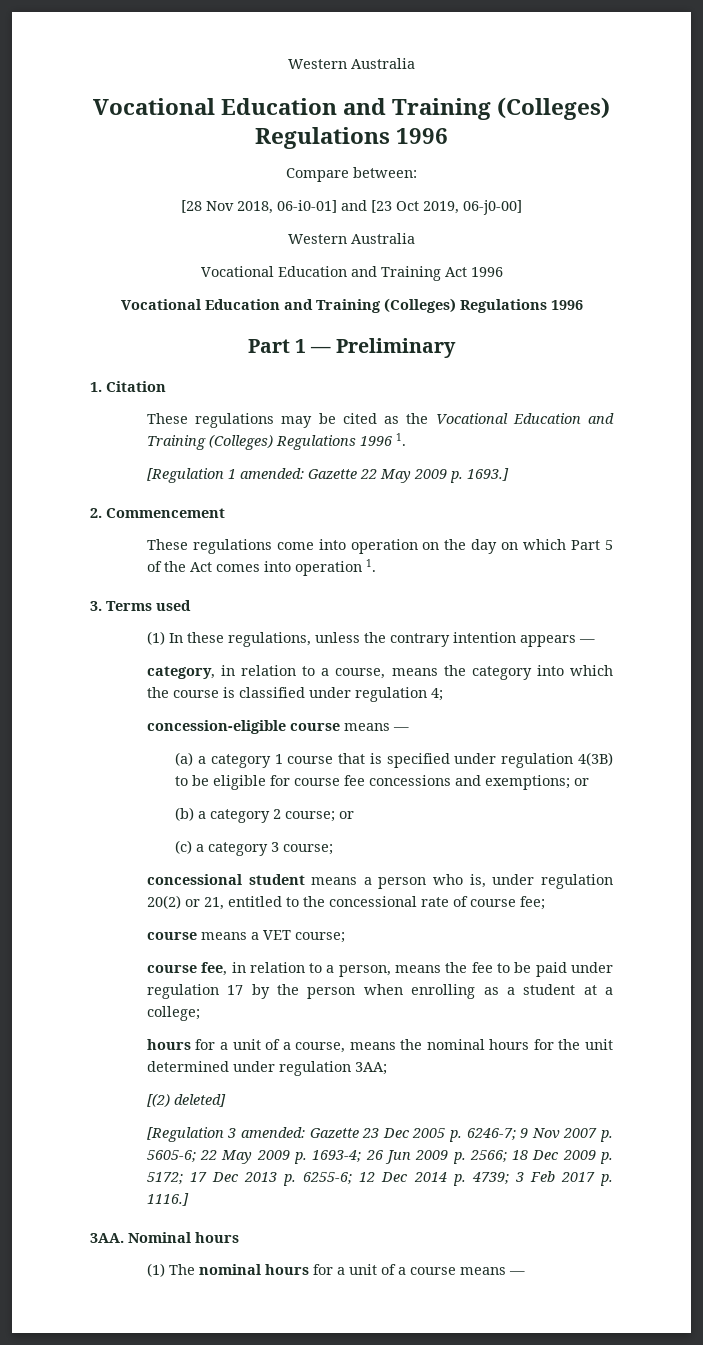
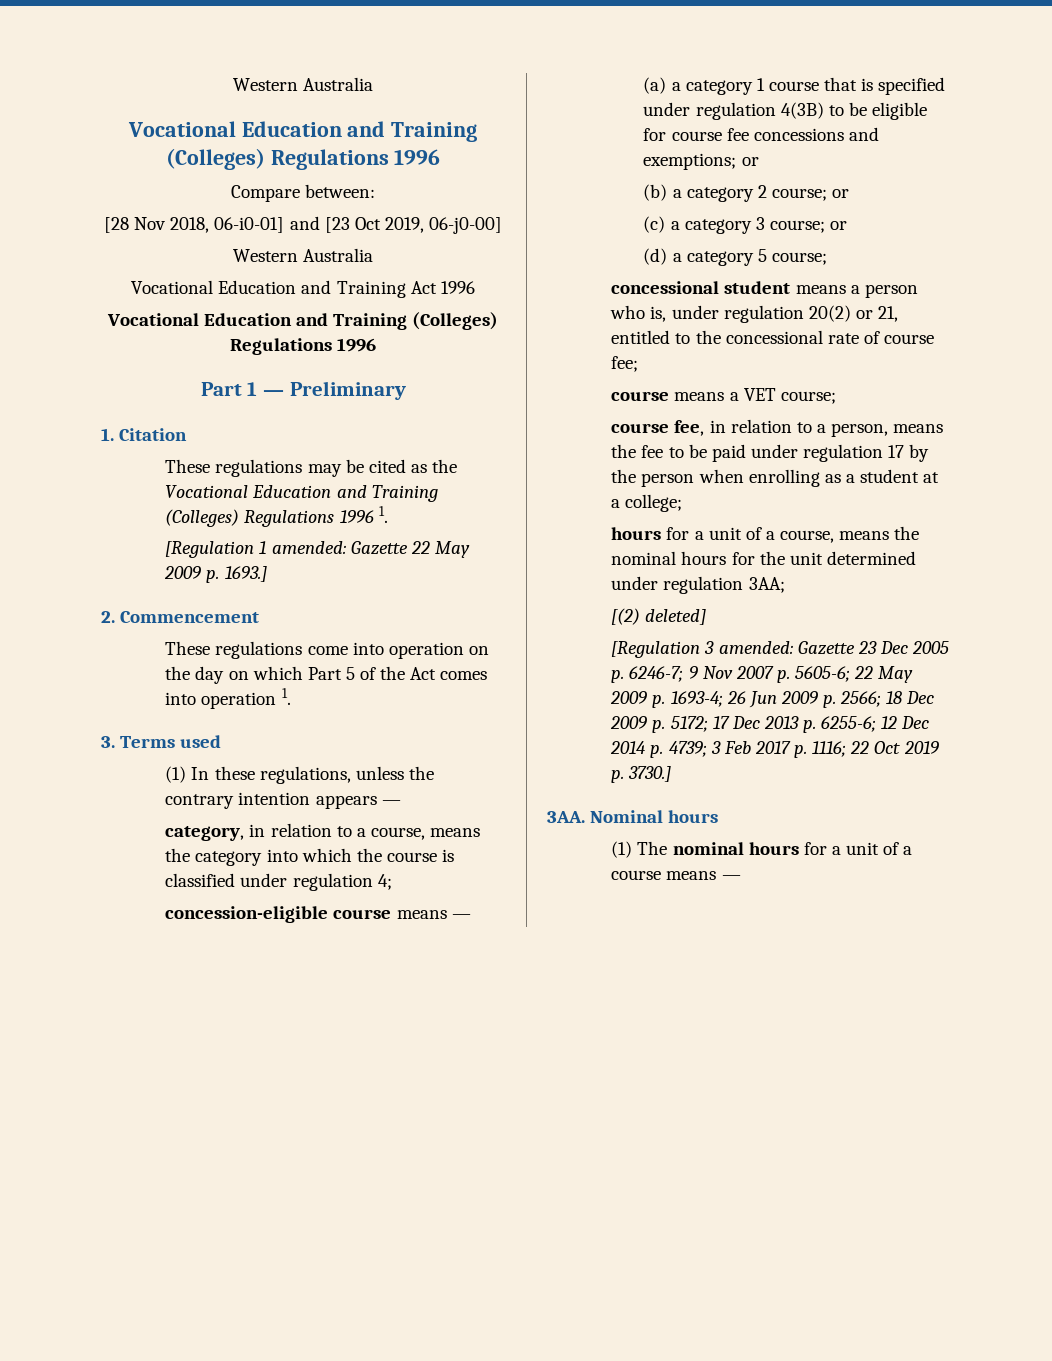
(334, 849) none -> [830,221,848,230] [643,248,827,266] or // (d) a category 5 course;
[146,1193,189,1206] 1116.] -> [812,741,939,757] [611,766,672,783] 1116; 22 Oct 2019 p. 3730.]

